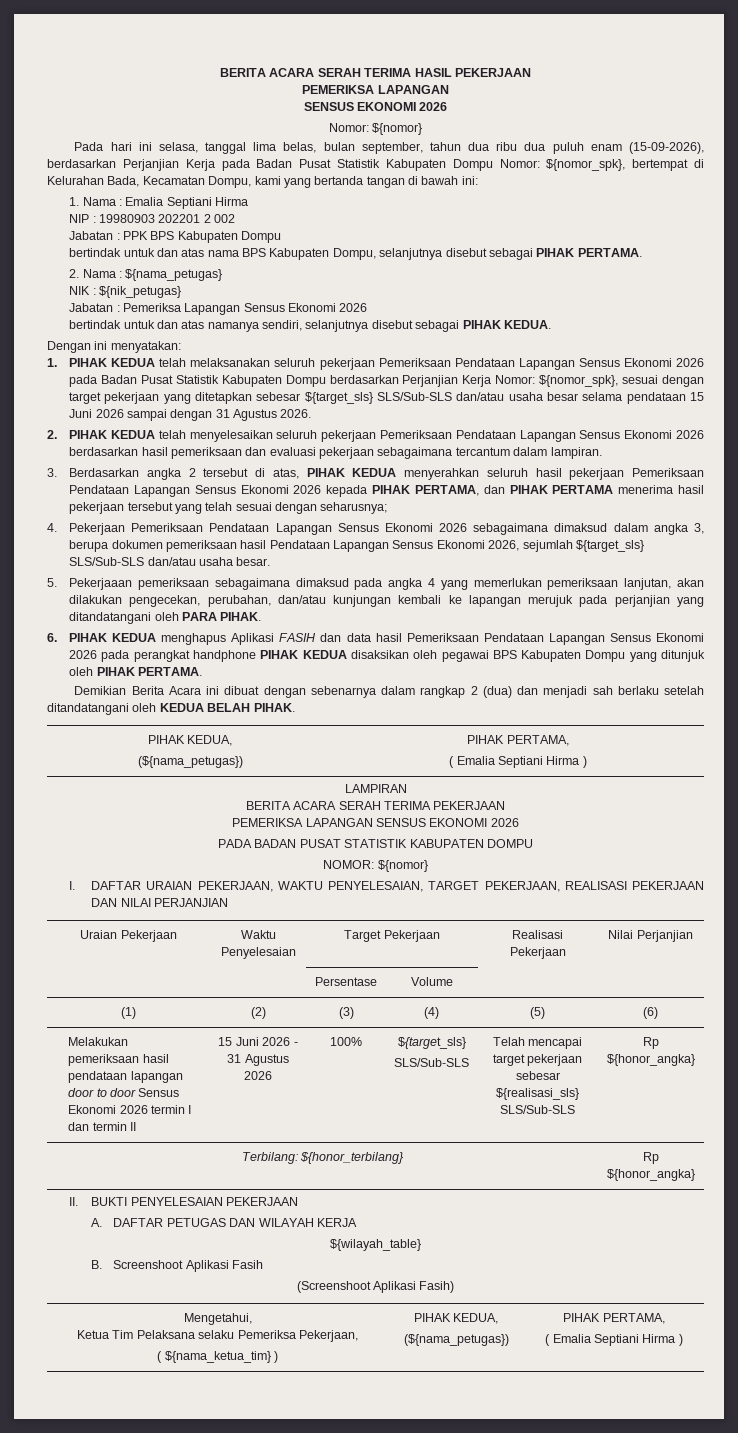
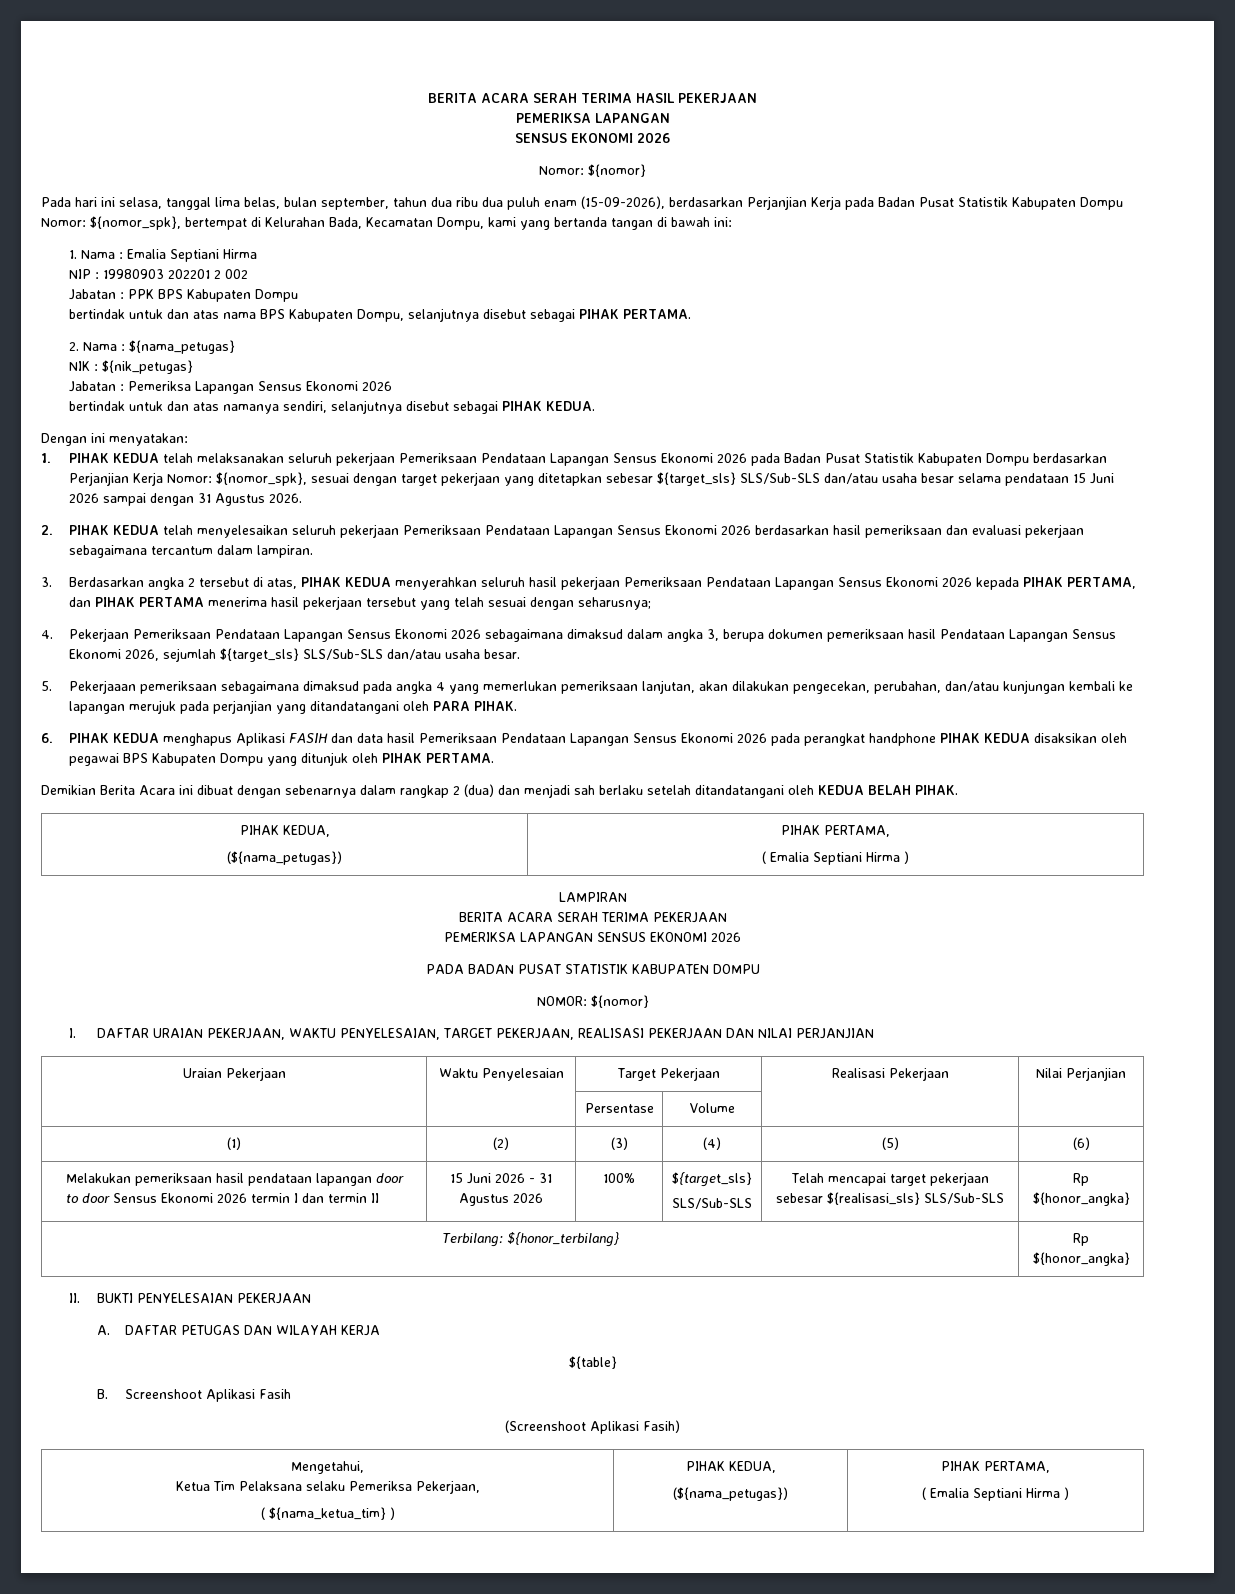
[330,1239,421,1251] ${wilayah_table} -> [568,1356,617,1369] ${table}

